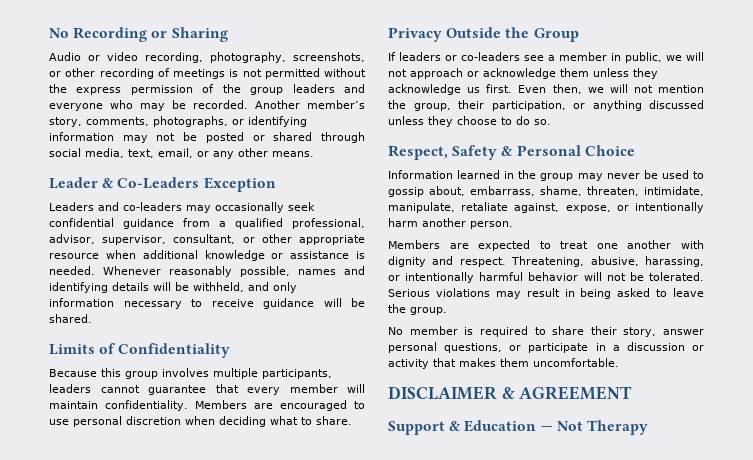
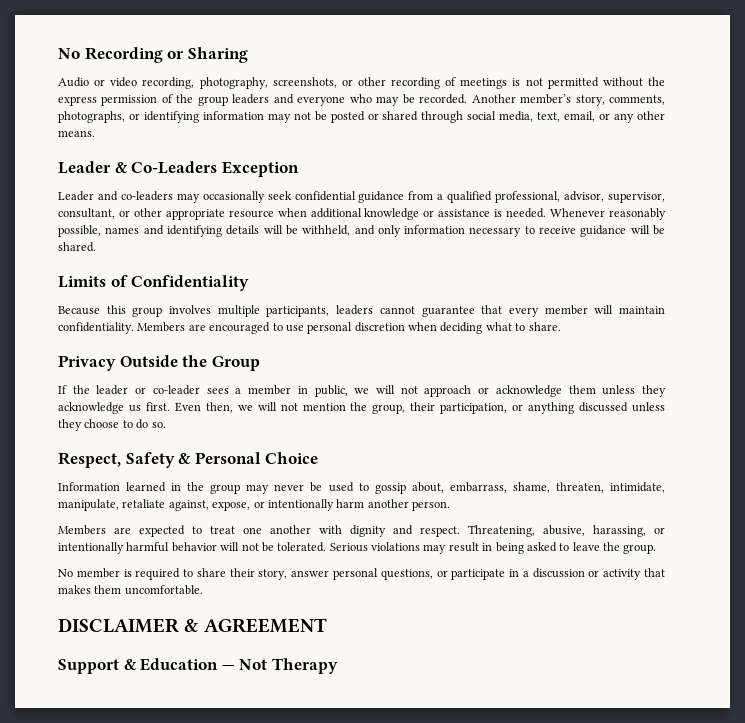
[49,202,94,211] Leaders -> [58,191,94,201] Leader
[399,52,544,61] leaders or co-leaders see -> [72,385,229,395] the leader or co-leader sees

